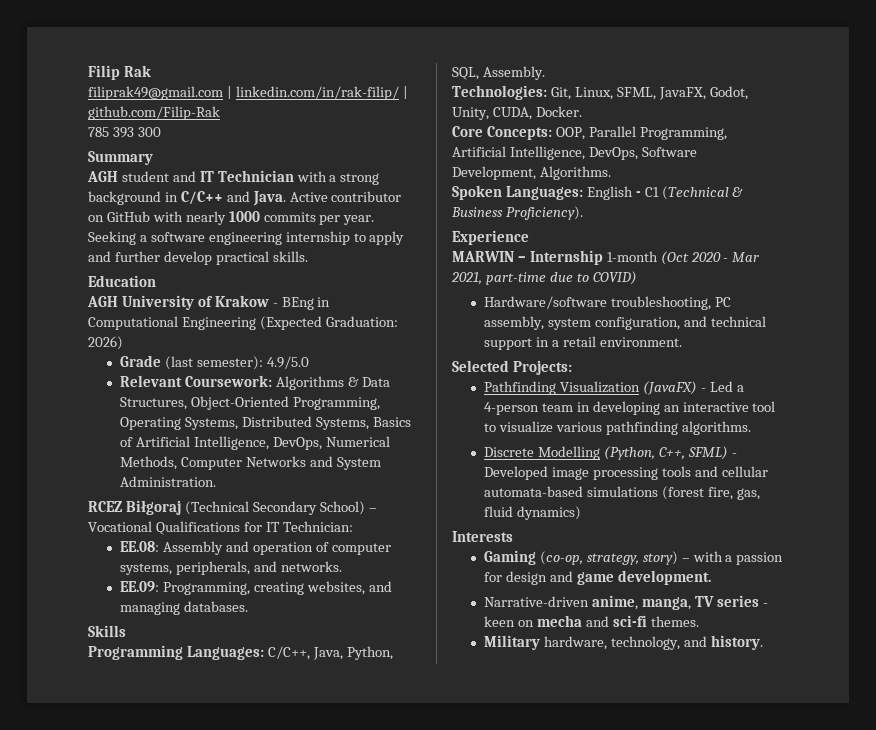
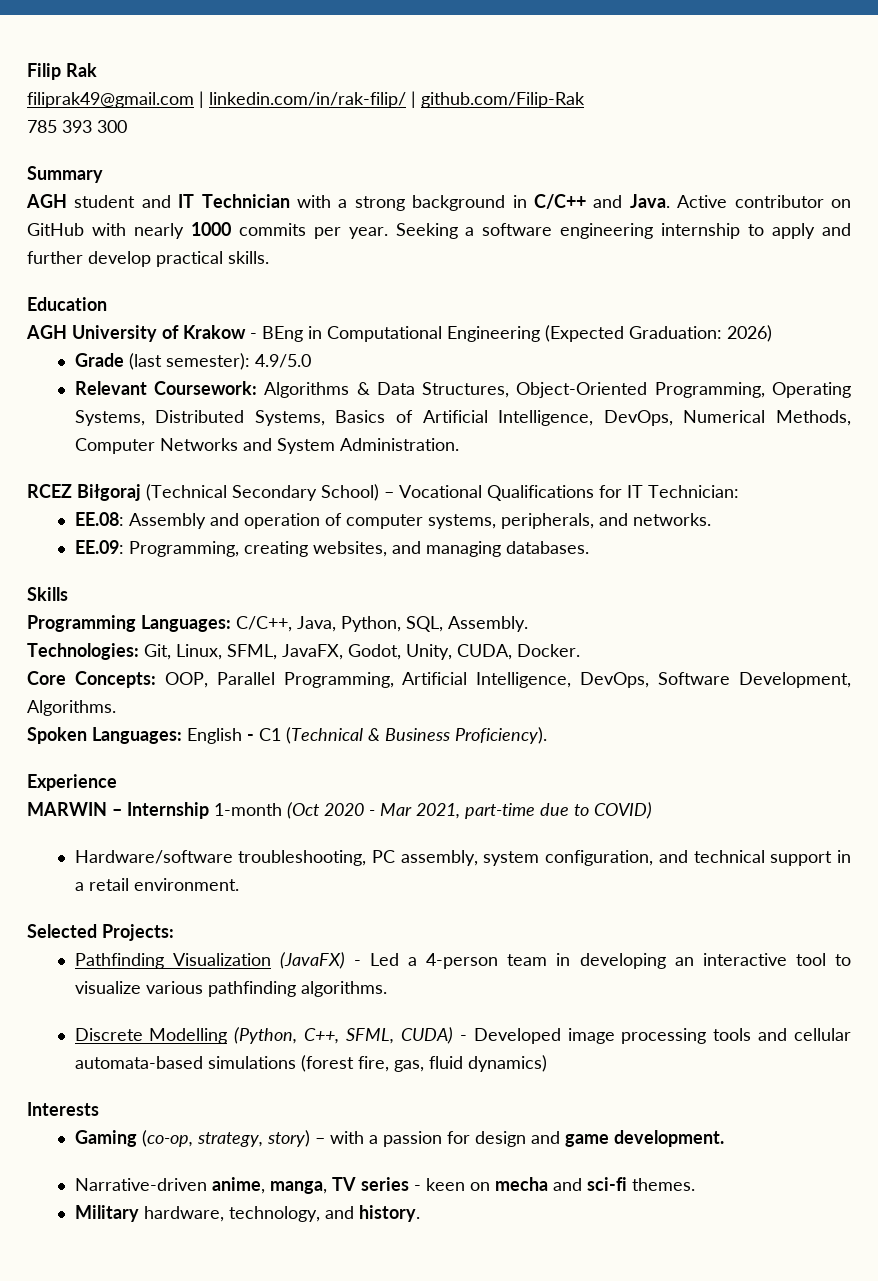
[687,446,728,460] SFML) -> [346,1027,453,1044] SFML, CUDA)

